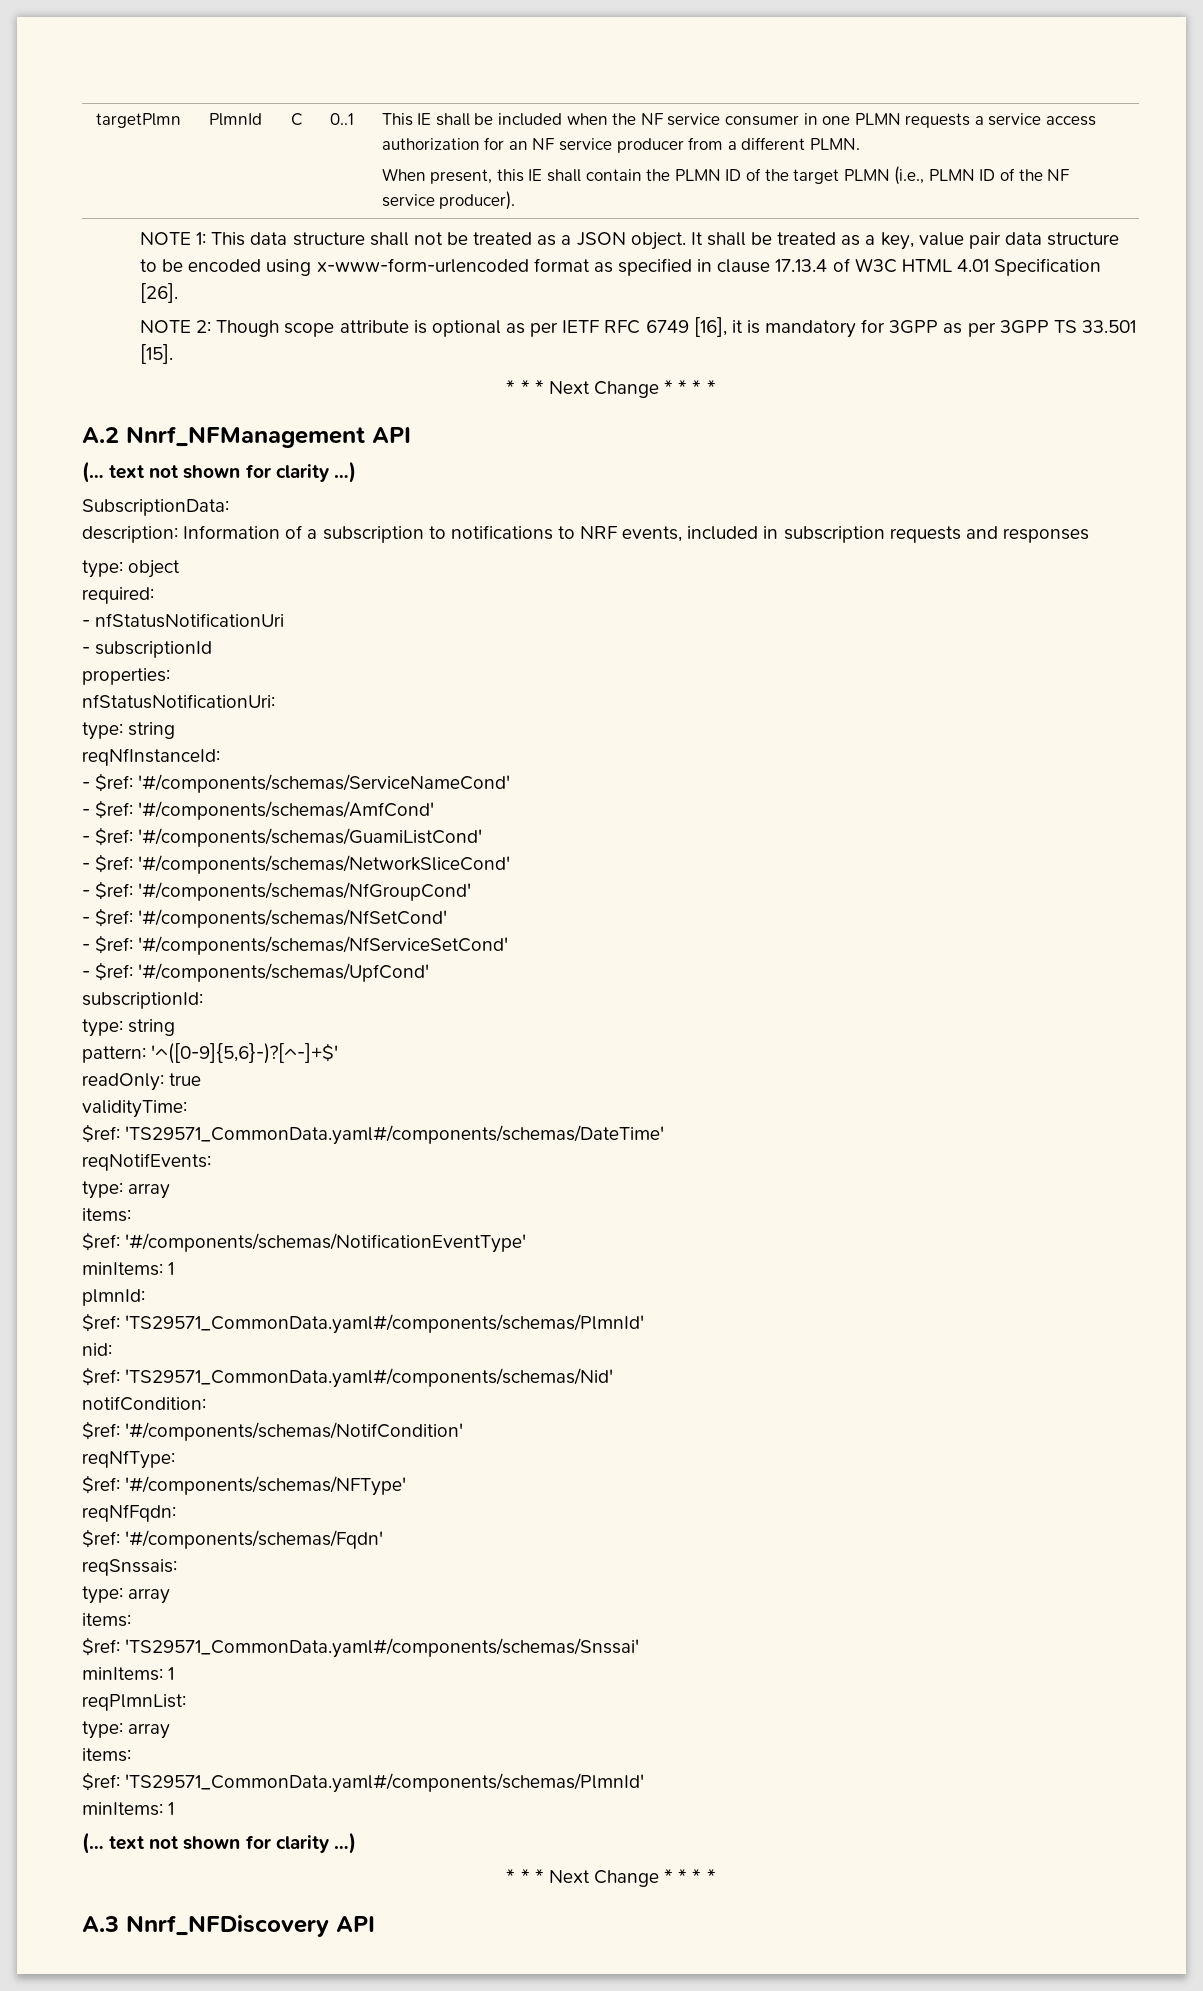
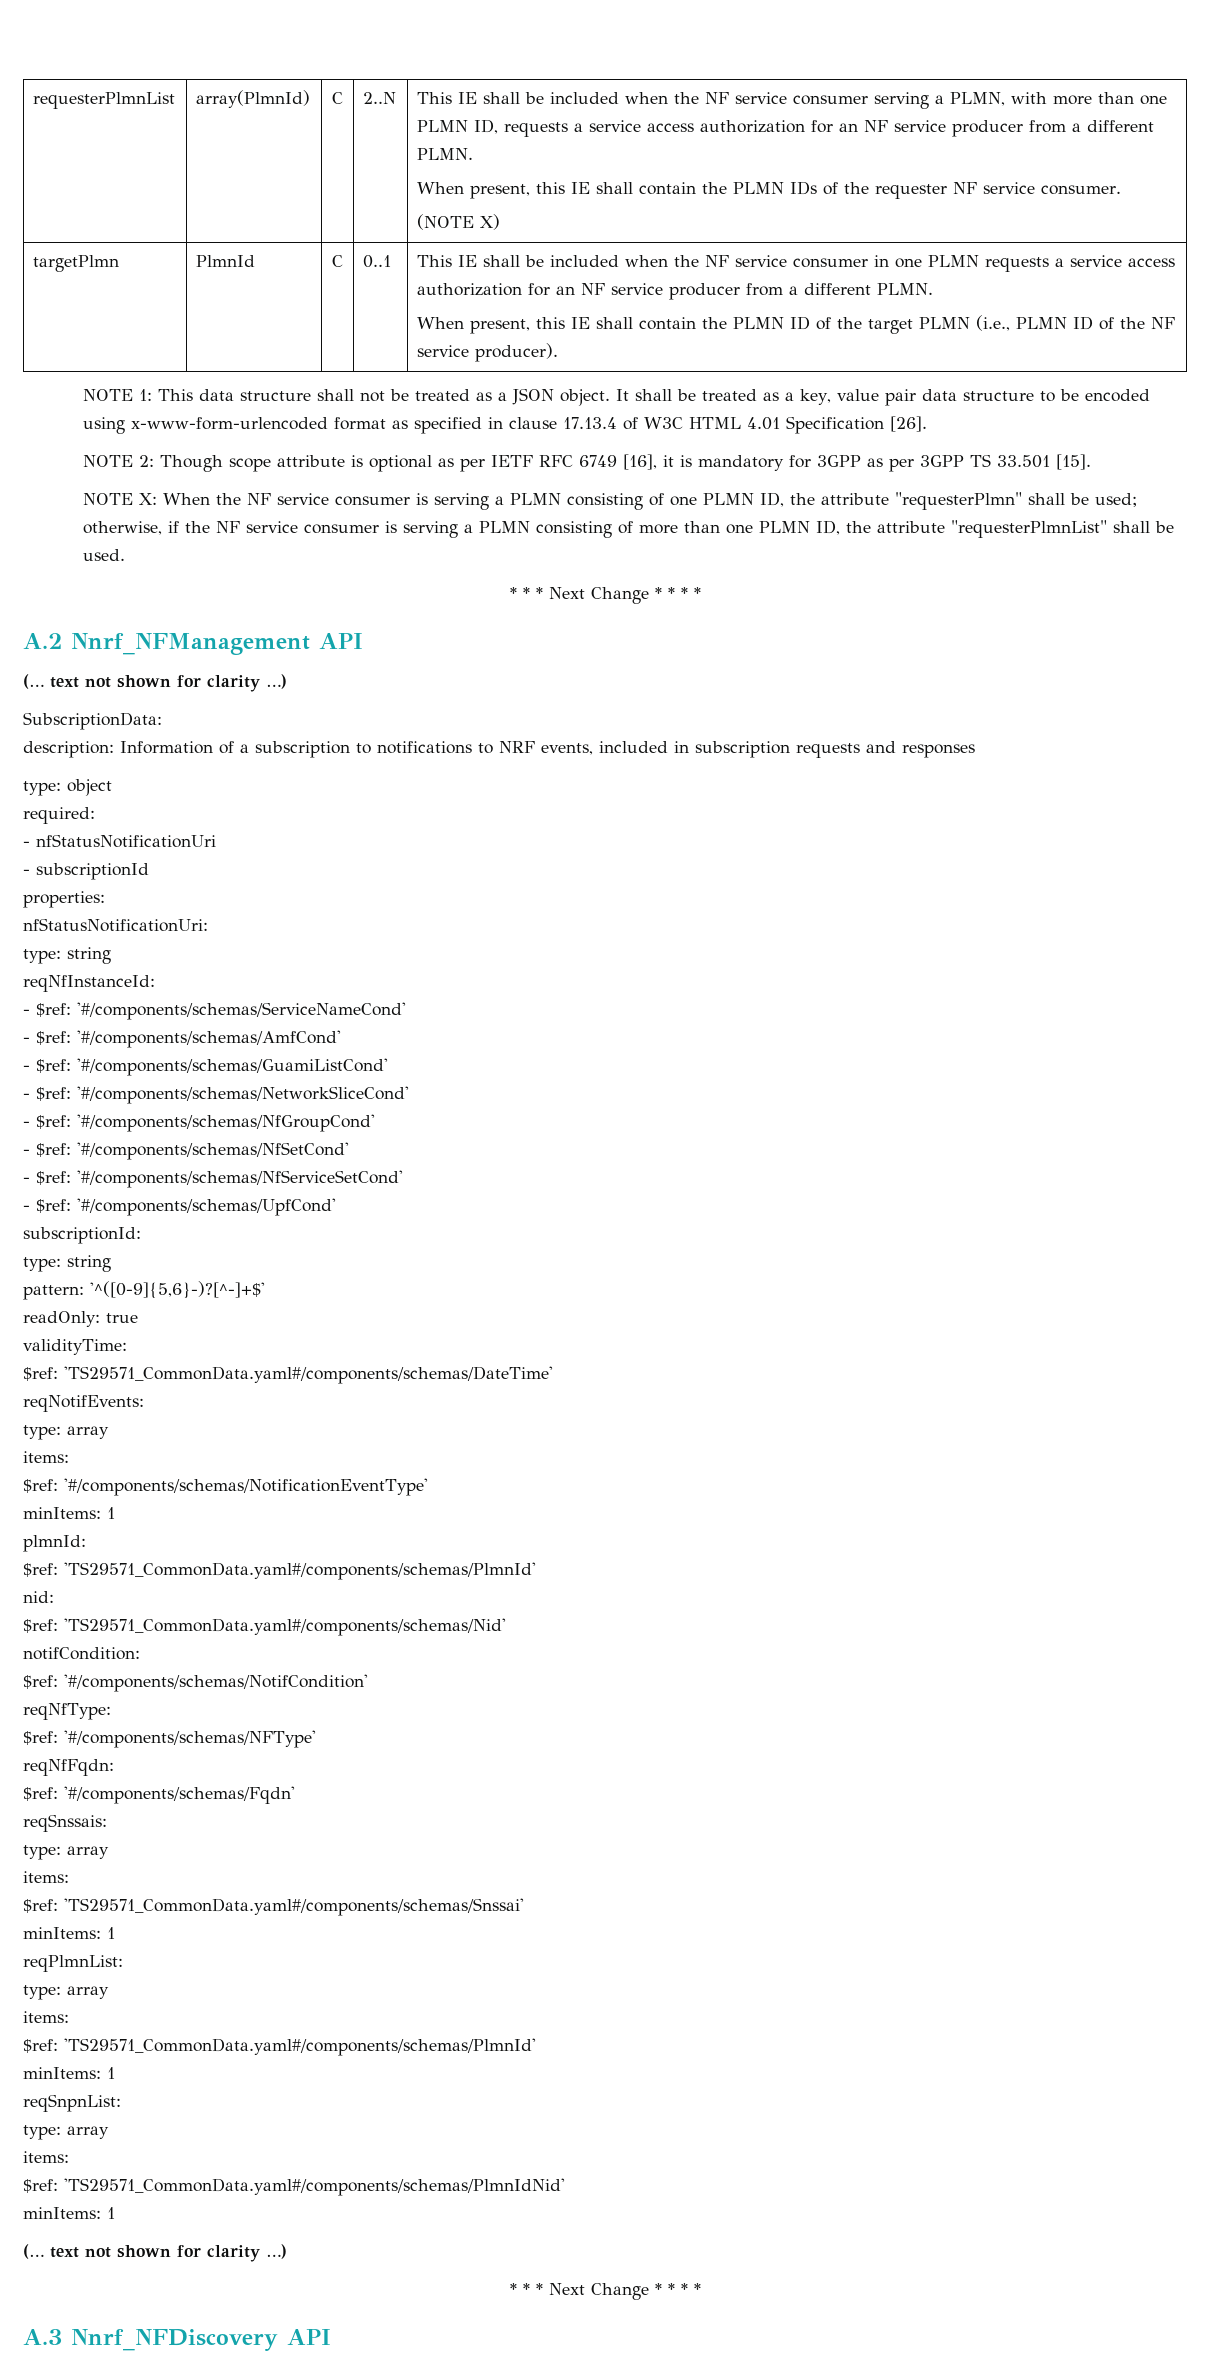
(95, 120) none -> [33,92,176,109] [196,90,311,108] [332,92,343,104] [363,92,397,104] [417,92,1168,109] [417,119,1155,137] [417,148,474,160] [417,181,1122,199] [417,214,501,230] requesterPlmnList | array(PlmnId) | C | 2..N | This IE shall be included when the NF service consumer serving a PLMN, with more than one PLMN ID, requests a service access authorization for an NF service producer from a different PLMN. // When present, this IE shall contain the PLMN IDs of the requester NF service consumer. // (NOTE X) //
(174, 354) none -> [83,492,1138,510] [83,520,1175,538] [83,549,126,561] // NOTE X: When the NF service consumer is serving a PLMN consisting of one PLMN ID, the attribute "requesterPlmn" shall be used; otherwise, if the NF service consumer is serving a PLMN consisting of more than one PLMN ID, the attribute "requesterPlmnList" shall be used.
(175, 1808) none -> [23,2094,121,2112] [23,2125,109,2140] [23,2151,69,2163] [23,2178,565,2196] [23,2207,115,2219] // reqSnpnList: // type: array // items: // $ref: 'TS29571_CommonData.yaml#/components/schemas/PlmnIdNid' // minItems: 1

